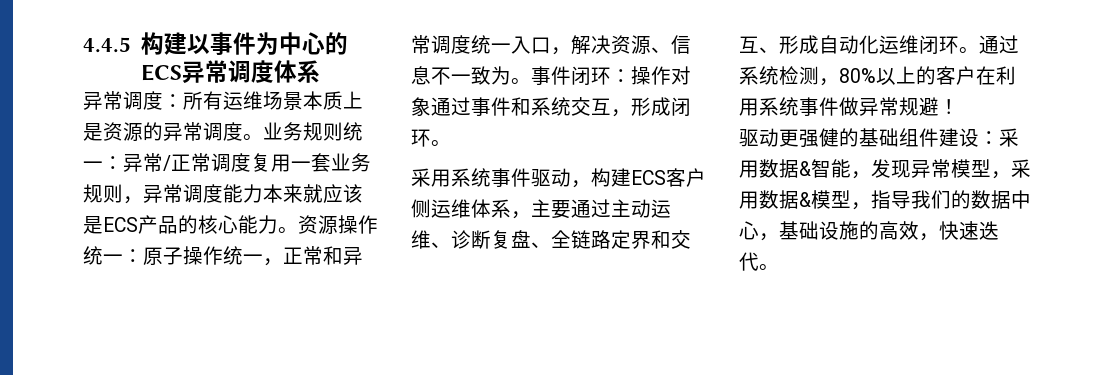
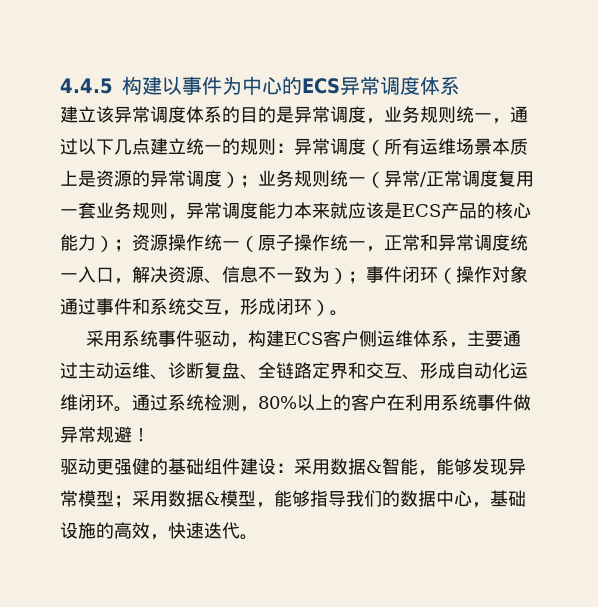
[83,91,183,110] 异常调度： -> [60,106,528,124] [60,138,384,156] 建立该异常调度体系的目的是异常调度，业务规则统一，通过以下几点建立统一的规则：异常调度（
[243,122,363,141] [83,156,123,170] 。业务规则统一： -> [222,170,384,188] ）；业务规则统一（
[278,227,298,233] 。 -> [96,236,132,252] ）；
[123,249,143,263] ： -> [240,236,258,252] （
[511,78,531,84] 。 -> [330,268,366,284] ）；
[611,69,631,83] ： -> [438,268,456,284] （
(431, 138) none -> [312,300,330,316] ）
(871, 175) none -> [436,458,472,475] 能够
[991,171,1011,179] ， -> [114,495,132,508] ；
(871, 206) none -> [274,490,310,507] 能够

